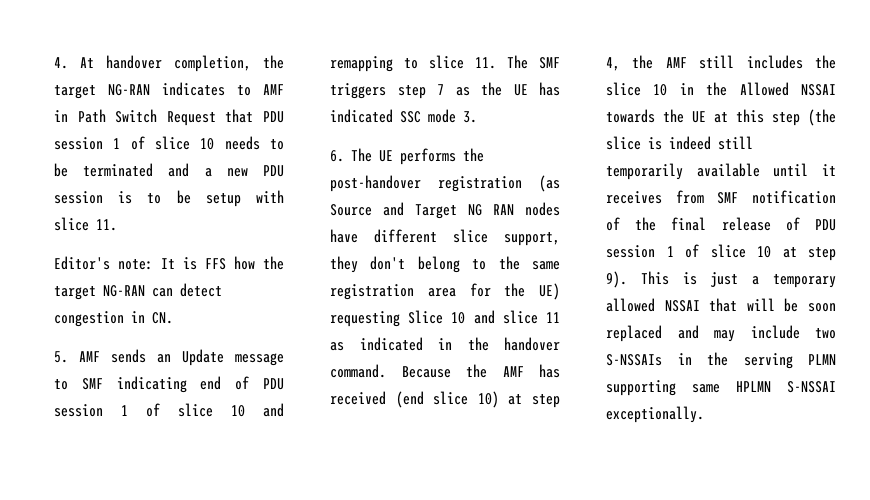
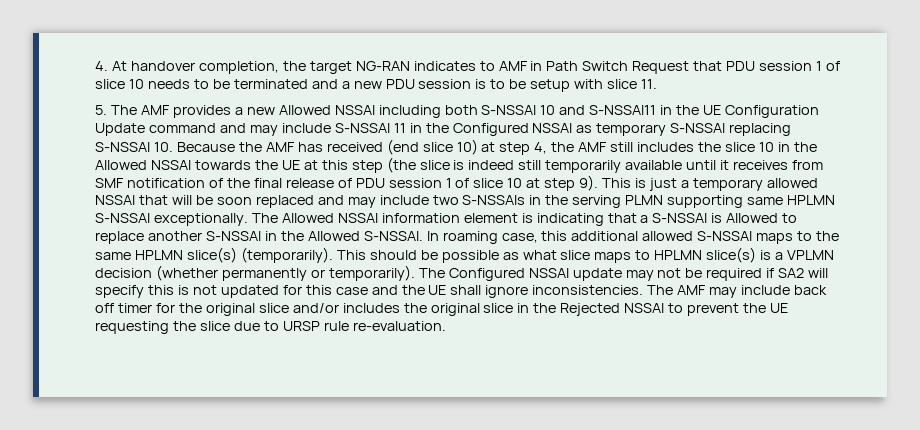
[54,256,284,270] [54,283,223,300] [54,311,174,327] [54,349,284,366] [54,376,284,393] [54,403,284,417] [330,55,560,72] [330,82,560,99] [330,109,478,123] [330,148,485,165] [330,175,560,192] [330,202,560,219] [330,229,560,246] [330,256,560,273] [330,283,560,300] [330,310,560,327] [330,337,560,351] [330,364,387,378] Editor's note: It is FFS how the target NG-RAN can detect congestion in CN. // 5. AMF sends an Update message to SMF indicating end of PDU session 1 of slice 10 and remapping to slice 11. The SMF triggers step 7 as the UE has indicated SSC mode 3. // 6. The UE performs the post-handover registration (as Source and Target NG RAN nodes have different slice support, they don't belong to the same registration area for the UE) requesting Slice 10 and slice 11 as indicated in the handover command. -> [95,105,819,118] [95,123,792,136] [95,142,174,152] 5. The AMF provides a new Allowed NSSAI including both S-NSSAI 10 and S-NSSAI11 in the UE Configuration Update command and may include S-NSSAI 11 in the Configured NSSAI as temporary S-NSSAI replacing S-NSSAI 10.
(705, 414) none -> [252,213,798,226] [95,231,839,244] [95,247,834,263] [95,265,829,281] [95,285,827,298] [95,303,788,316] [95,321,446,334] The Allowed NSSAI information element is indicating that a S-NSSAI is Allowed to replace another S-NSSAI in the Allowed S-NSSAI. In roaming case, this additional allowed S-NSSAI maps to the same HPLMN slice(s) (temporarily). This should be possible as what slice maps to HPLMN slice(s) is a VPLMN decision (whether permanently or temporarily). The Configured NSSAI update may not be required if SA2 will specify this is not updated for this case and the UE shall ignore inconsistencies. The AMF may include back off timer for the original slice and/or includes the original slice in the Rejected NSSAI to prevent the UE requesting the slice due to URSP rule re-evaluation.

